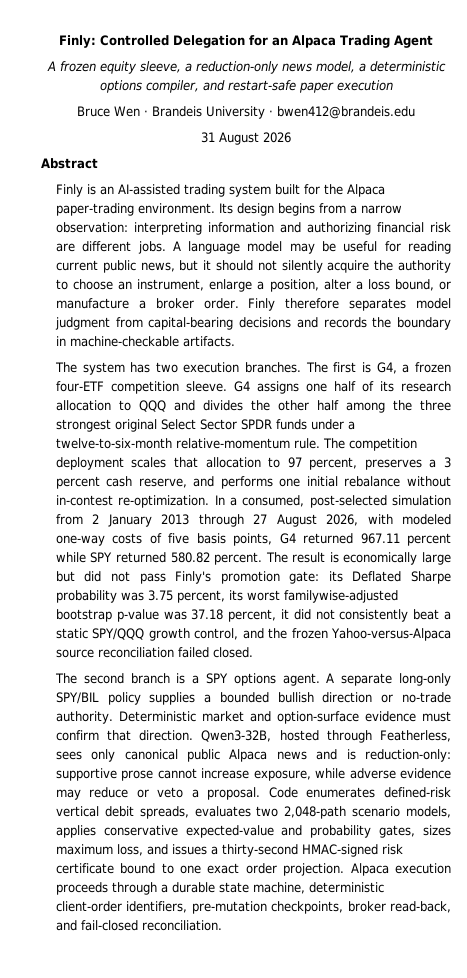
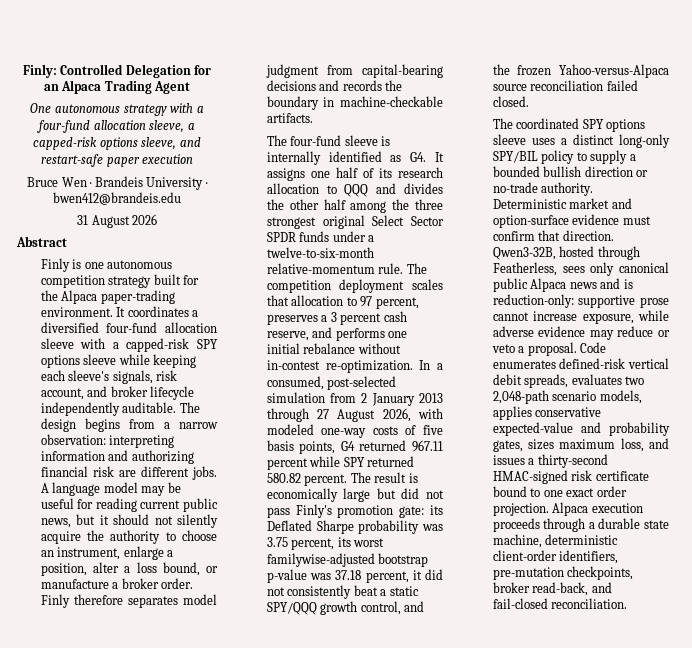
[46,61,446,74] [99,80,199,93] A frozen equity sleeve, a reduction-only news model, a deterministic options compiler, -> [30,103,204,116] [37,120,195,133] [33,137,177,150] One autonomous strategy with a four-fund allocation sleeve, a capped-risk options sleeve,
[99,184,271,197] an AI-assisted trading system -> [84,260,173,269] [40,275,152,288] one autonomous competition strategy
[218,203,233,214] Its -> [116,306,199,317] [40,322,218,333] [40,338,218,352] [40,354,197,368] [40,370,178,384] [40,386,195,400] [40,402,200,416] It coordinates a diversified four-fund allocation sleeve with a capped-risk SPY options sleeve while keeping each sleeve's signals, risk account, and broker lifecycle independently auditable. The
[82,362,451,375] [55,381,250,394] system has two execution branches. The first is G4, a frozen four-ETF competition sleeve. G4 -> [290,135,391,146] [266,151,444,165] four-fund sleeve is internally identified as G4. It
[83,673,393,686] second branch is a SPY options agent. A separate -> [516,118,646,132] [492,134,614,145] coordinated SPY options sleeve uses a distinct
[149,692,196,705] supplies -> [576,150,628,164] to supply

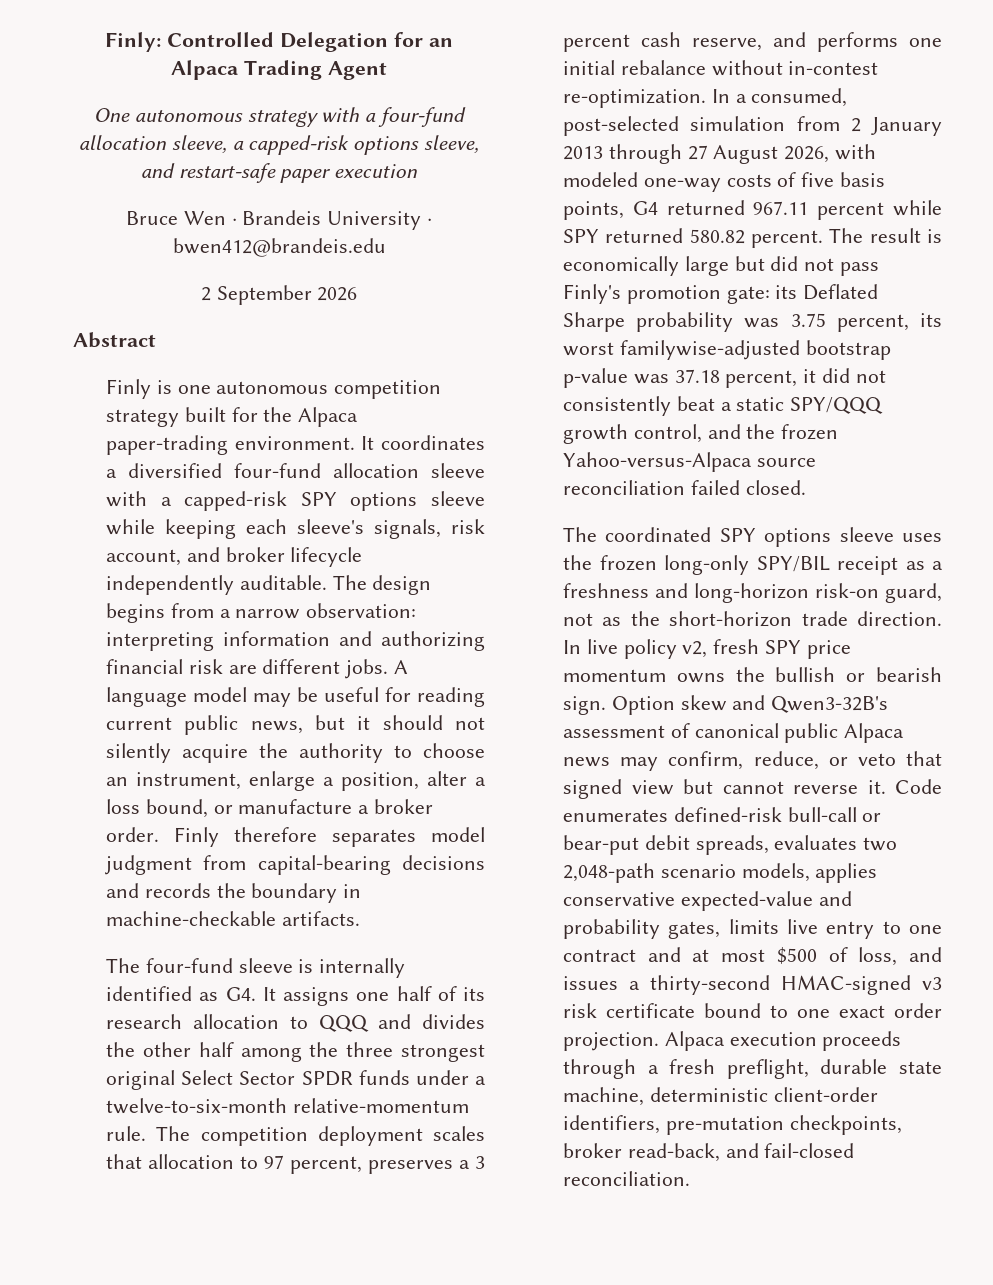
[76,215,130,228] 31 August -> [200,285,312,305] 2 September
[560,134,670,148] [492,150,636,164] [492,166,649,177] [492,182,594,196] [492,198,632,209] [492,214,651,228] [492,230,614,241] [492,246,640,260] [492,262,669,276] [492,278,633,292] [492,294,669,308] [492,310,669,324] [492,326,670,340] [491,342,607,356] [492,358,669,369] a distinct long-only SPY/BIL policy to supply a bounded bullish direction or no-trade authority. Deterministic market and option-surface evidence must confirm that direction. Qwen3-32B, hosted through Featherless, sees only canonical public Alpaca news and is reduction-only: supportive prose cannot increase exposure, while adverse evidence may reduce or veto a proposal. Code enumerates defined-risk vertical -> [563,555,943,575] [563,583,942,603] [563,611,942,627] [563,639,851,659] [563,667,942,683] [563,695,889,715] [563,723,905,743] [563,751,942,771] [563,779,942,799] [563,807,882,822] [563,835,640,855] the frozen long-only SPY/BIL receipt as a freshness and long-horizon risk-on guard, not as the short-horizon trade direction. In live policy v2, fresh SPY price momentum owns the bullish or bearish sign. Option skew and Qwen3-32B's assessment of canonical public Alpaca news may confirm, reduce, or veto that signed view but cannot reverse it. Code enumerates defined-risk bull-call or bear-put
[528,439,616,450] sizes maximum -> [728,919,942,939] [563,947,848,964] limits live entry to one contract and at most $500 of
(568, 477) none -> [922,977,942,990] v3
(595, 525) none -> [669,1059,809,1079] fresh preflight,

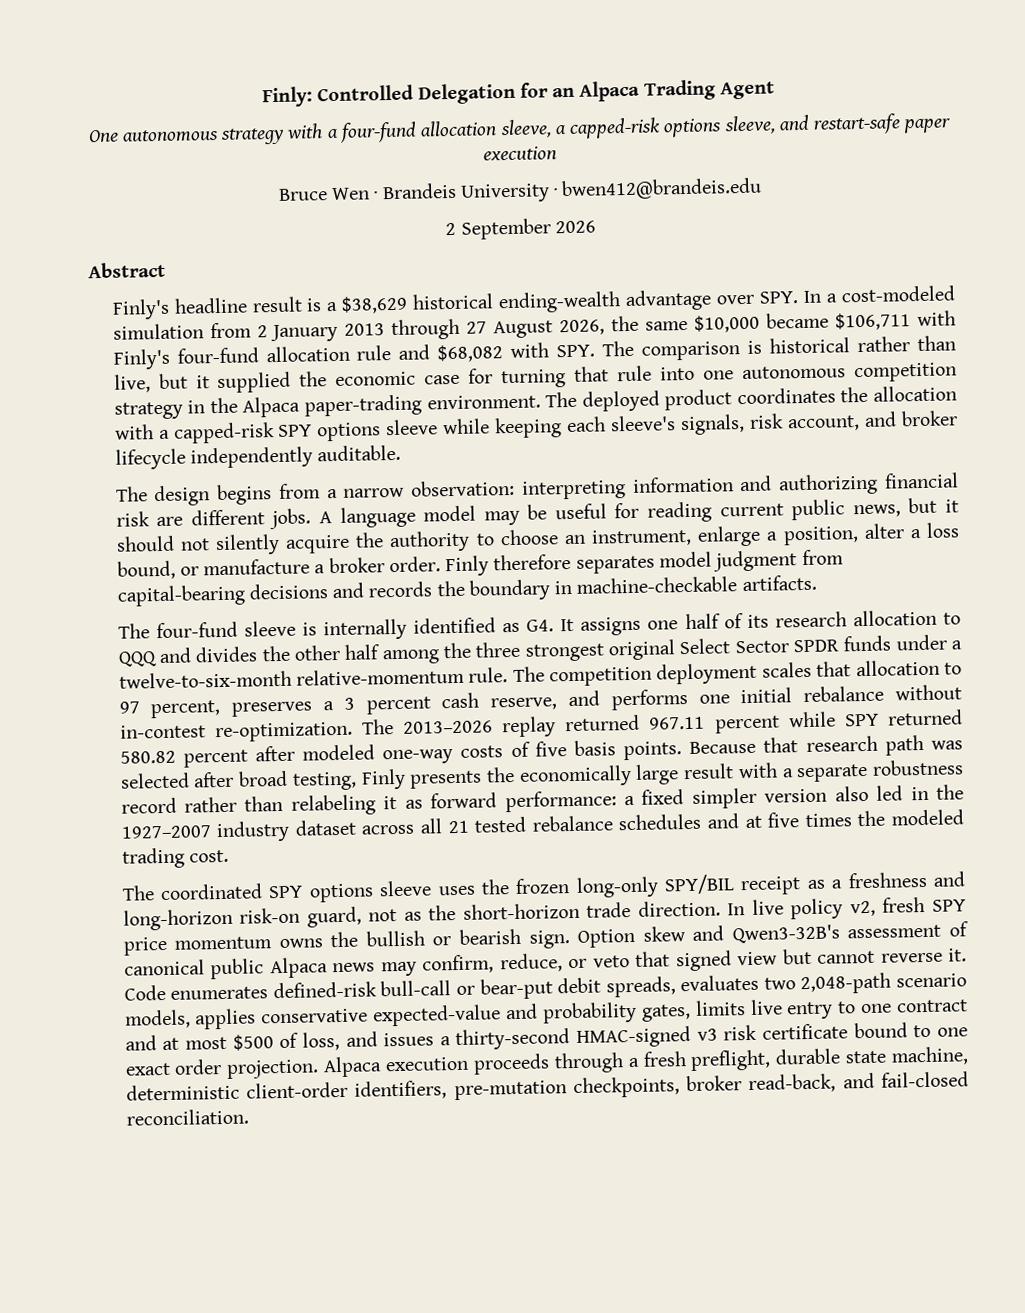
[106,379,172,399] Finly is -> [111,285,956,320] [112,310,957,343] [112,335,957,370] [113,365,696,394] Finly's headline result is a $38,629 historical ending-wealth advantage over SPY. In a cost-modeled simulation from 2 January 2013 through 27 August 2026, the same $10,000 became $106,711 with Finly's four-fund allocation rule and $68,082 with SPY. The comparison is historical rather than live, but it supplied the economic case for turning that rule into
[184,407,258,422] built for -> [187,400,206,414] in
[361,435,485,450] [106,463,485,478] It coordinates a diversified four-fund allocation sleeve -> [545,385,958,412] The deployed product coordinates the allocation
(327, 582) none -> (402, 453) //
[711,88,848,107] [563,116,942,136] [563,144,877,164] [563,172,886,192] [563,201,658,220] In a consumed, post-selected simulation from 2 January 2013 through 27 August 2026, with modeled one-way costs of five basis points, G4 -> [361,716,557,738] The 2013–2026 replay
[751,228,942,248] [563,256,880,276] [563,284,879,304] [563,312,942,332] [563,340,891,360] [563,368,886,388] [563,396,884,416] [563,424,839,444] [563,452,816,472] [563,480,806,495] percent. The result is economically large but did not pass Finly's promotion gate: its Deflated Sharpe probability was 3.75 percent, its worst familywise-adjusted bootstrap p-value was 37.18 percent, it did not consistently beat a static SPY/QQQ growth control, and the frozen Yahoo-versus-Alpaca source reconciliation failed closed. -> [182,734,963,768] [119,759,964,791] [120,784,965,816] [120,809,965,843] [121,847,229,869] percent after modeled one-way costs of five basis points. Because that research path was selected after broad testing, Finly presents the economically large result with a separate robustness record rather than relabeling it as forward performance: a fixed simpler version also led in the 1927–2007 industry dataset across all 21 tested rebalance schedules and at five times the modeled trading cost.

